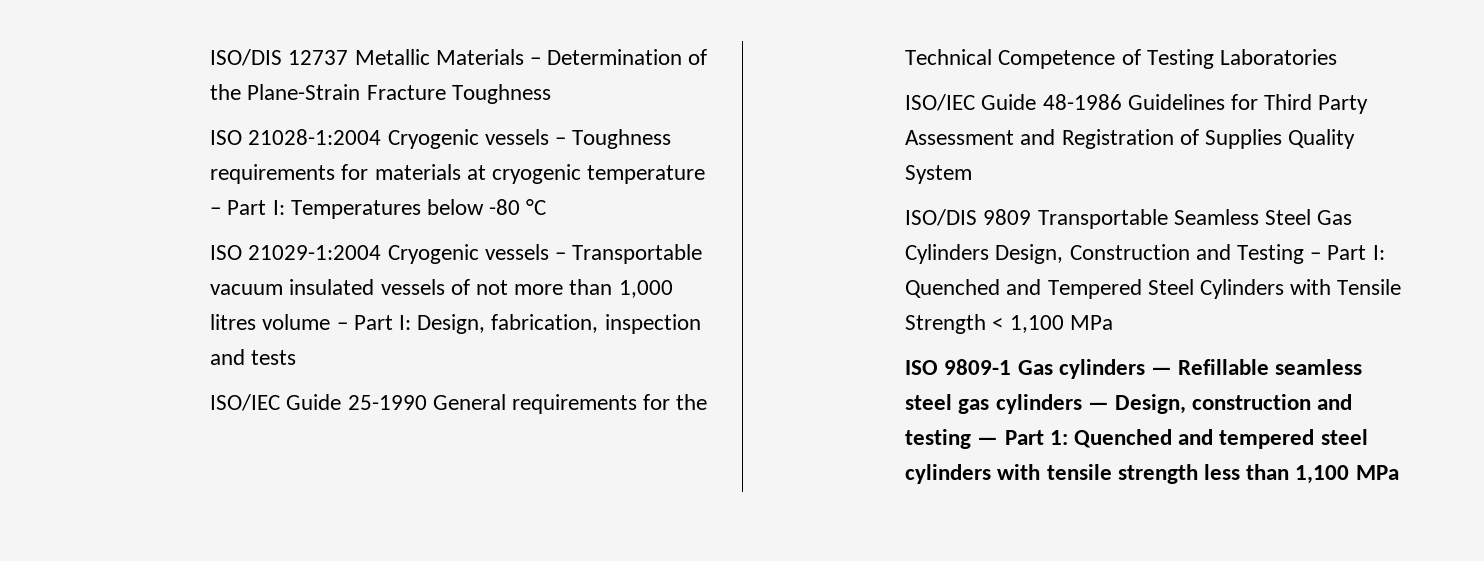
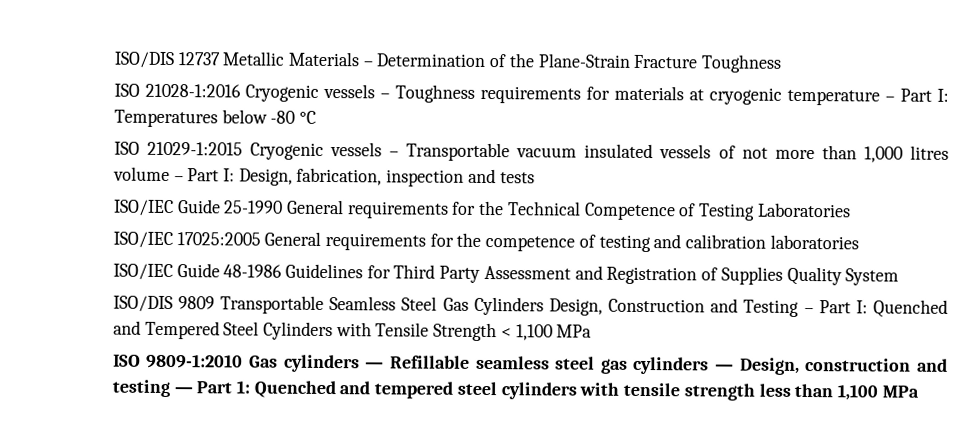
[248,129,382,145] 21028-1:2004 -> [144,83,241,98] 21028-1:2016
[248,245,382,260] 21029-1:2004 -> [146,141,243,156] 21029-1:2015
(1338, 57) none -> [112,231,859,253] // ISO/IEC 17025:2005 General requirements for the competence of testing and calibration laboratories
[944,359,1012,375] 9809-1 -> [146,353,244,369] 9809-1:2010

